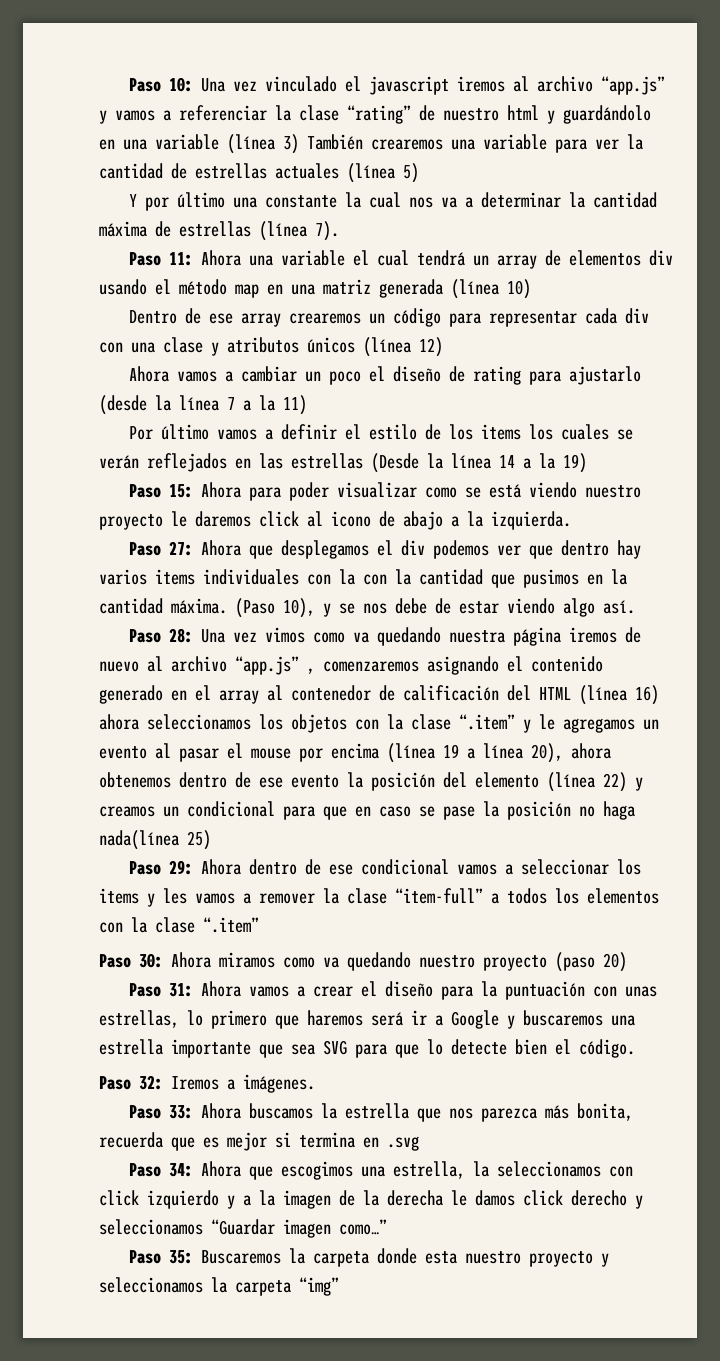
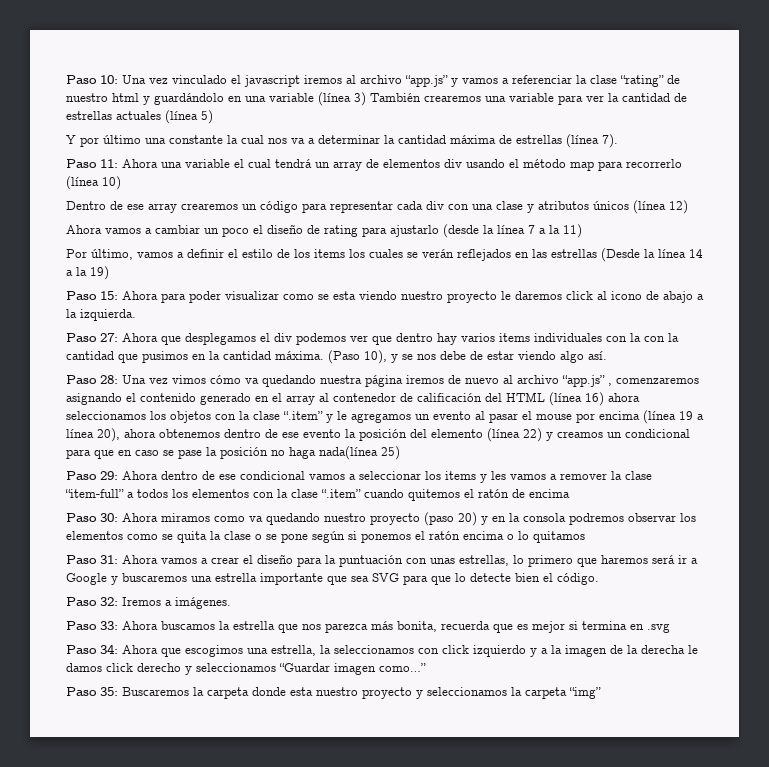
[267,279,443,298] en una matriz generada -> [598,159,682,171] para recorrerlo
[160,424,209,440] último -> [91,249,133,260] último,
[488,484,521,498] está -> [333,291,356,300] esta
[312,632,345,643] como -> [210,375,241,384] cómo
(259, 925) none -> [364,489,570,501] cuando quitemos el ratón de encima
(627, 962) none -> [481,513,696,525] [66,531,585,543] y en la consola podremos observar los elementos como se quita la clase o se pone según si ponemos el ratón encima o lo quitamos

